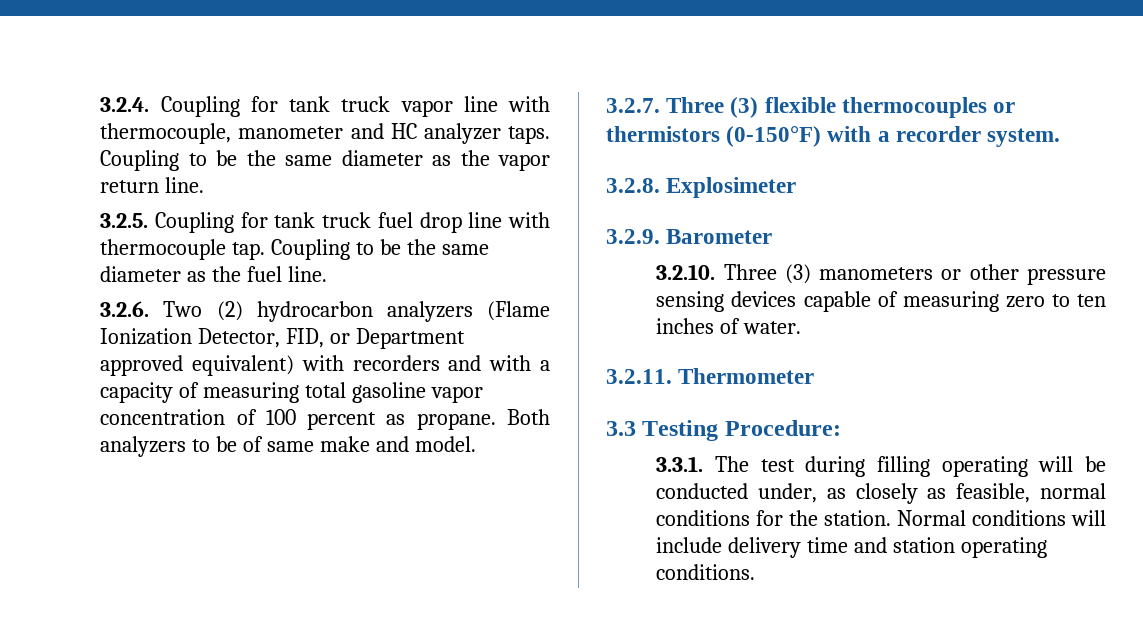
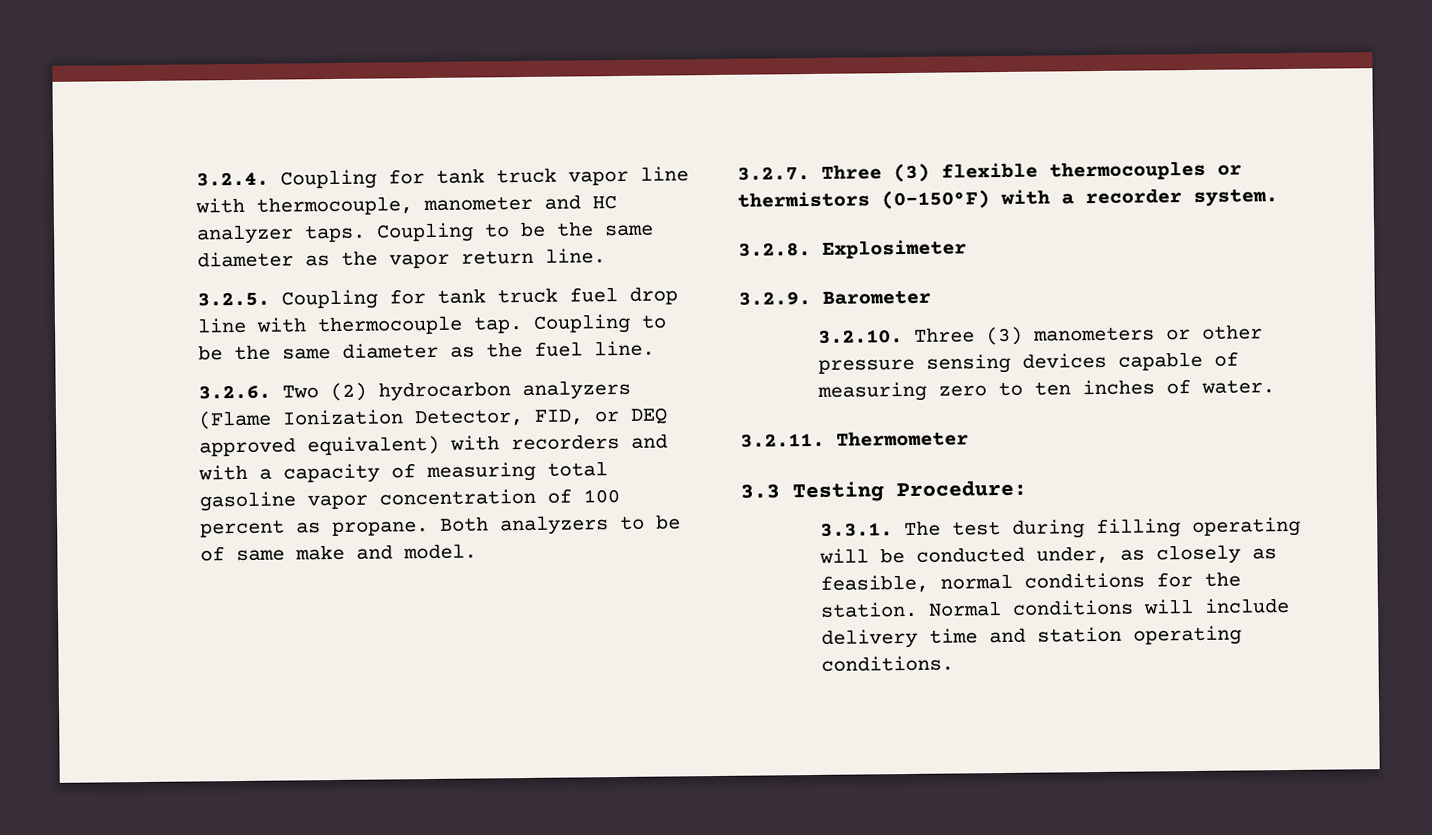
[356,328,466,349] Department -> [630,407,669,424] DEQ

